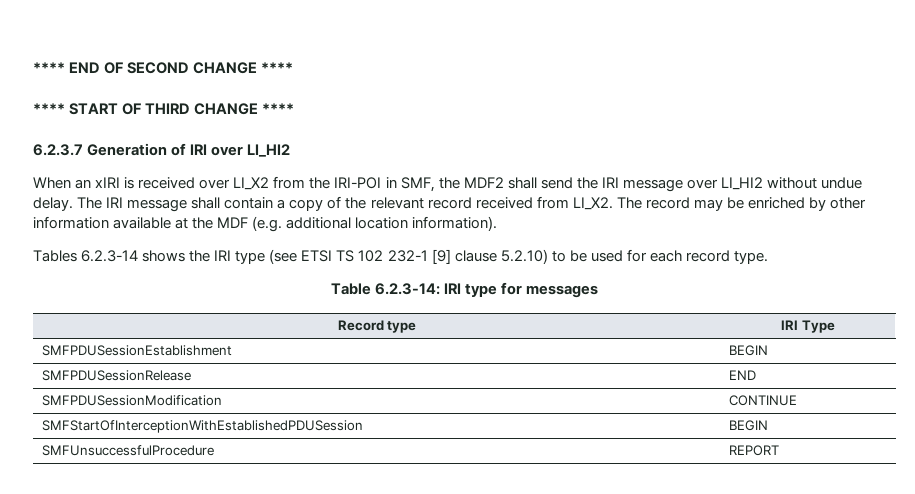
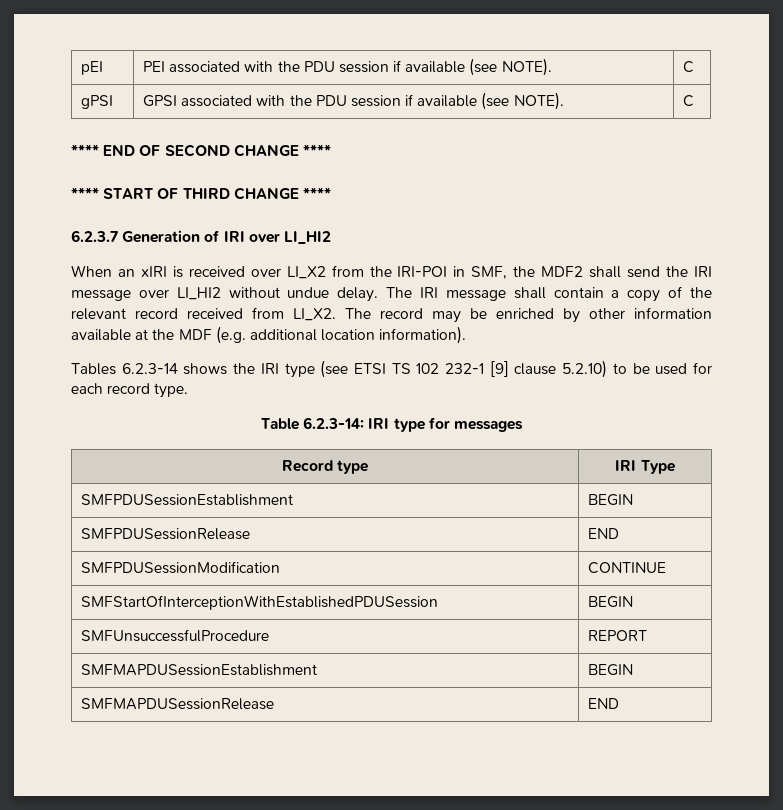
(33, 67) none -> [80,61,103,75] [142,58,552,76] [682,61,694,73] [80,95,113,109] [142,92,564,110] [682,95,694,107] pEI | PEI associated with the PDU session if available (see NOTE). | C // gPSI | GPSI associated with the PDU session if available (see NOTE). | C //
(779, 450) none -> [80,664,317,676] [587,664,633,676] [80,698,274,710] [587,698,619,709] // SMFMAPDUSessionEstablishment | BEGIN // SMFMAPDUSessionRelease | END

